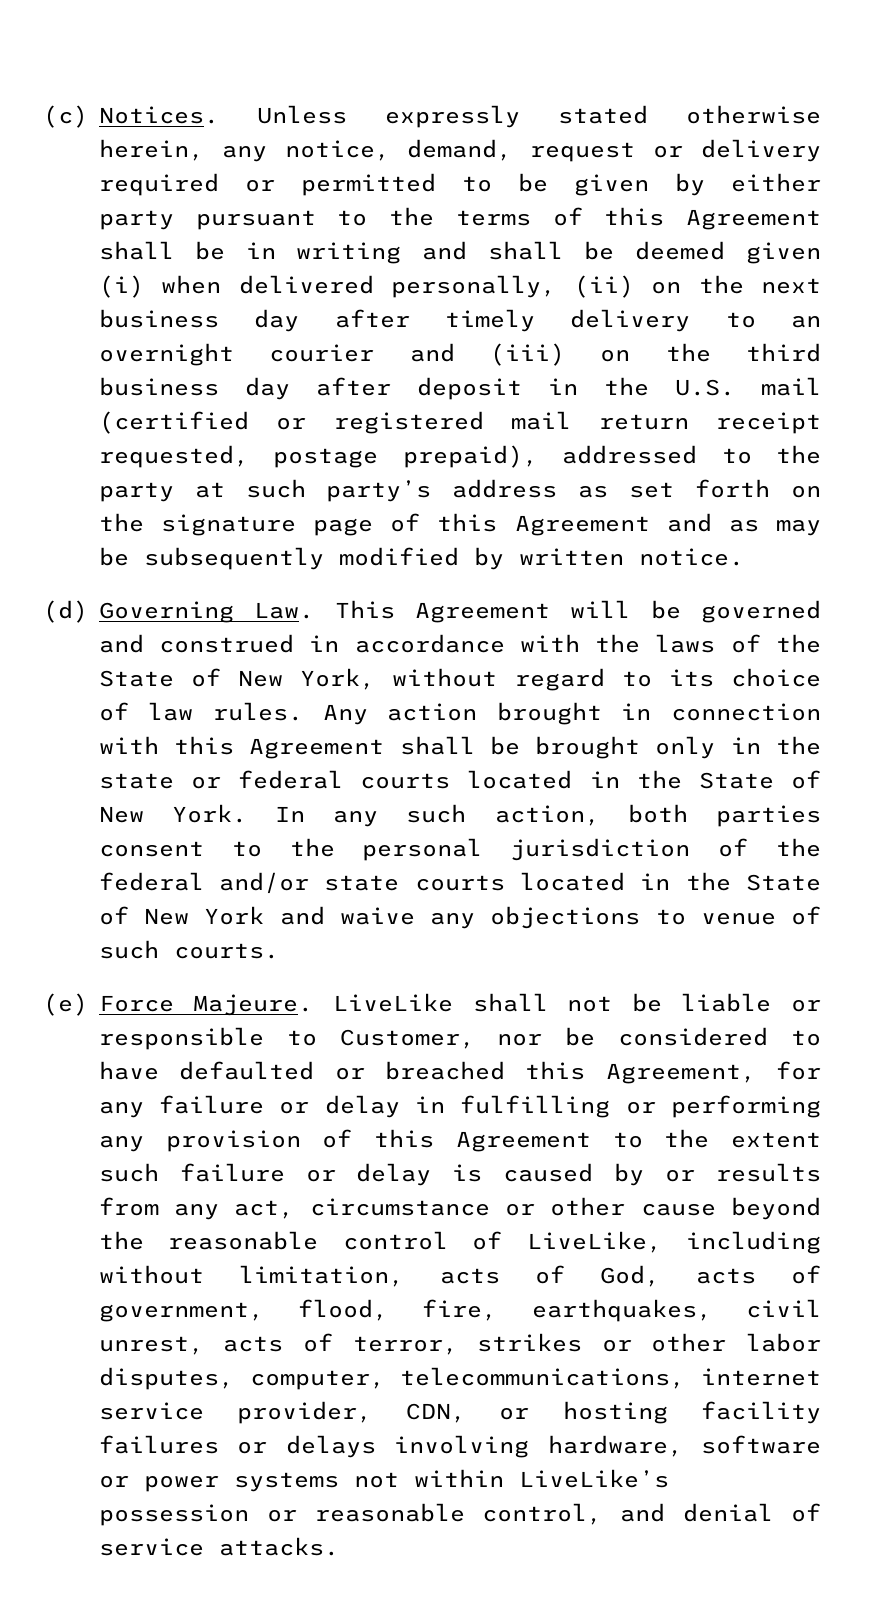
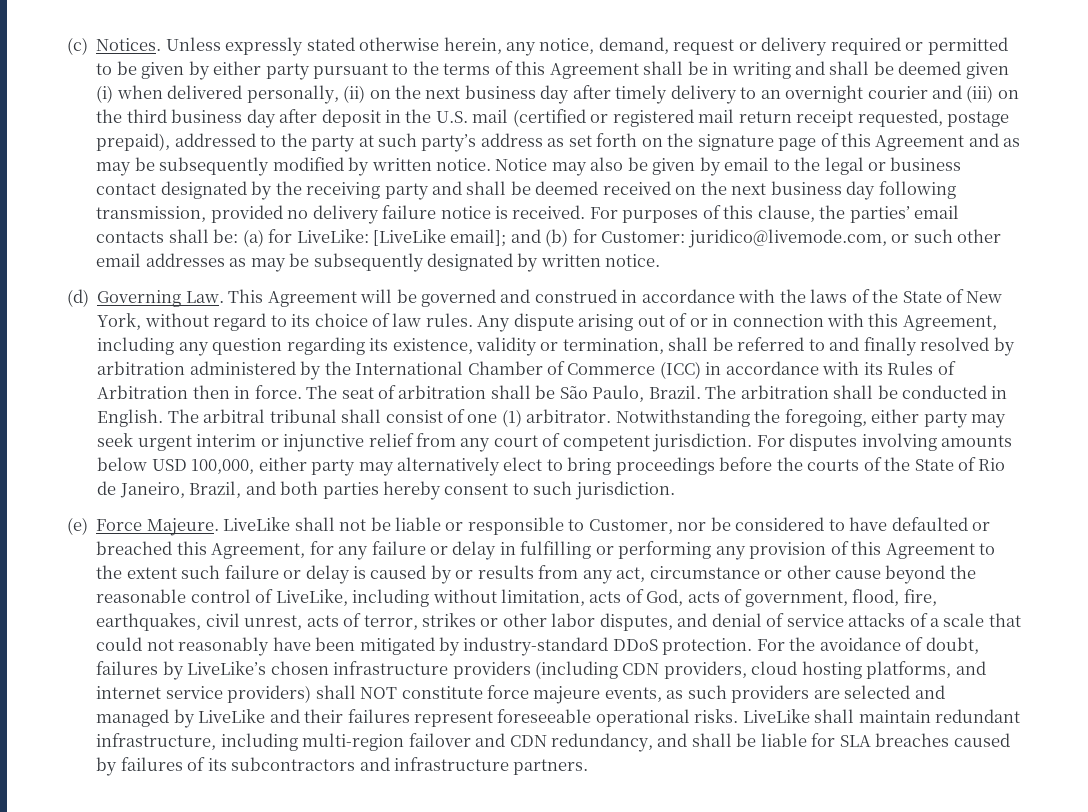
(744, 557) none -> [495,157,962,176] [96,181,956,200] [96,205,960,224] [96,229,1002,248] [96,253,661,272] Notice may also be given by email to the legal or business contact designated by the receiving party and shall be deemed received on the next business day following transmission, provided no delivery failure notice is received. For purposes of this clause, the parties’ email contacts shall be: (a) for LiveLike: [LiveLike email]; and (b) for Customer: juridico@livemode.com, or such other email addresses as may be subsequently designated by written notice.
[387,702,821,725] [98,736,821,759] [98,770,821,789] [98,804,600,827] action brought in connection with this Agreement shall be brought only in the state or federal courts located in the State of New York. In any such action, -> [513,313,997,331] [97,337,1015,356] [97,361,956,380] [97,385,1008,402] [97,409,1007,428] [97,433,1013,452] [97,457,1006,476] [97,481,276,498] dispute arising out of or in connection with this Agreement, including any question regarding its existence, validity or termination, shall be referred to and finally resolved by arbitration administered by the International Chamber of Commerce (ICC) in accordance with its Rules of Arbitration then in force. The seat of arbitration shall be São Paulo, Brazil. The arbitration shall be conducted in English. The arbitral tribunal shall consist of one (1) arbitrator. Notwithstanding the foregoing, either party may seek urgent interim or injunctive relief from any court of competent jurisdiction. For disputes involving amounts below USD 100,000, either party may alternatively elect to bring proceedings before the courts of the State of Rio de Janeiro, Brazil, and
(822, 816) none -> [382,481,441,500] hereby
[289,838,821,861] [98,872,821,894] [98,906,821,929] [98,940,279,959] the personal jurisdiction of the federal and/or state courts located in the State of New York and waive any objections to venue of such courts. -> [533,481,675,500] such jurisdiction.
[249,1367,821,1390] [98,1401,821,1424] [98,1435,821,1458] [98,1469,669,1492] [98,1503,821,1526] [98,1537,339,1556] computer, telecommunications, internet service provider, CDN, or hosting facility failures or delays involving hardware, software or power systems not within LiveLike’s possession or reasonable control, and denial of service attacks. -> [677,613,1021,627] [96,637,979,656] [96,661,986,680] [96,685,945,704] [96,709,1021,728] [96,733,1010,752] [96,757,589,776] and denial of service attacks of a scale that could not reasonably have been mitigated by industry-standard DDoS protection. For the avoidance of doubt, failures by LiveLike’s chosen infrastructure providers (including CDN providers, cloud hosting platforms, and internet service providers) shall NOT constitute force majeure events, as such providers are selected and managed by LiveLike and their failures represent foreseeable operational risks. LiveLike shall maintain redundant infrastructure, including multi-region failover and CDN redundancy, and shall be liable for SLA breaches caused by failures of its subcontractors and infrastructure partners.

